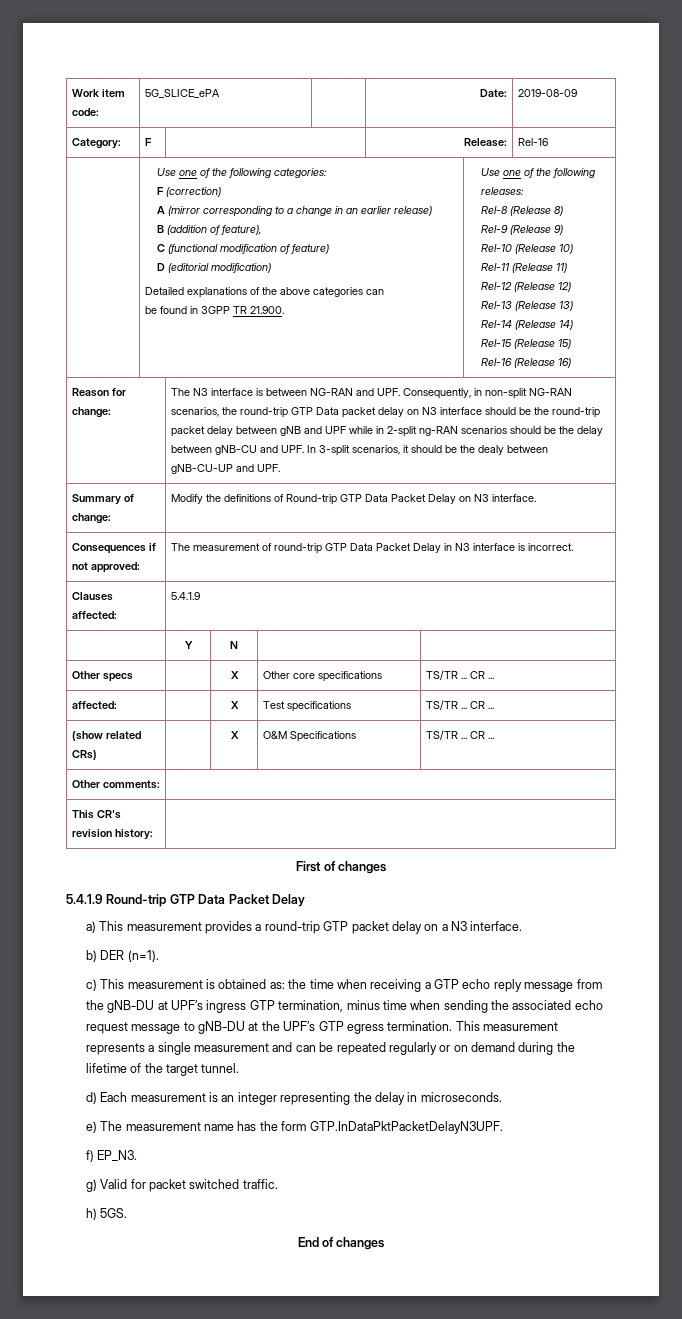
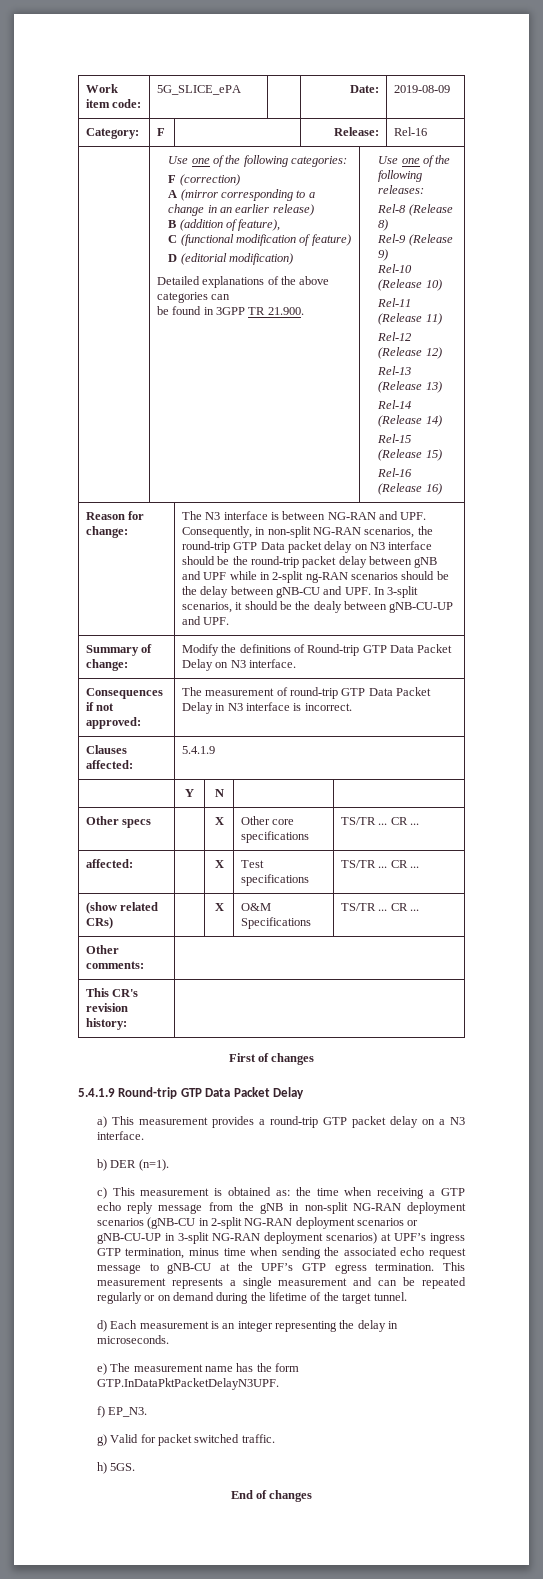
[107,1000,155,1013] gNB-DU -> [260,1202,466,1214] [96,1217,419,1229] [96,1232,377,1244] gNB in non-split NG-RAN deployment scenarios (gNB-CU in 2-split NG-RAN deployment scenarios or gNB-CU-UP in 3-split NG-RAN deployment scenarios)
[198,1021,246,1034] gNB-DU -> [167,1263,212,1274] gNB-CU

